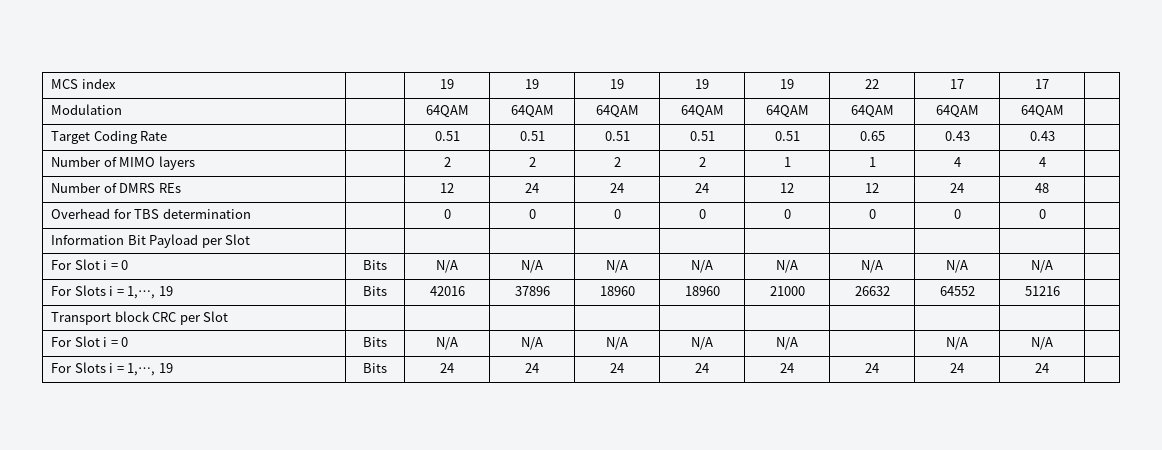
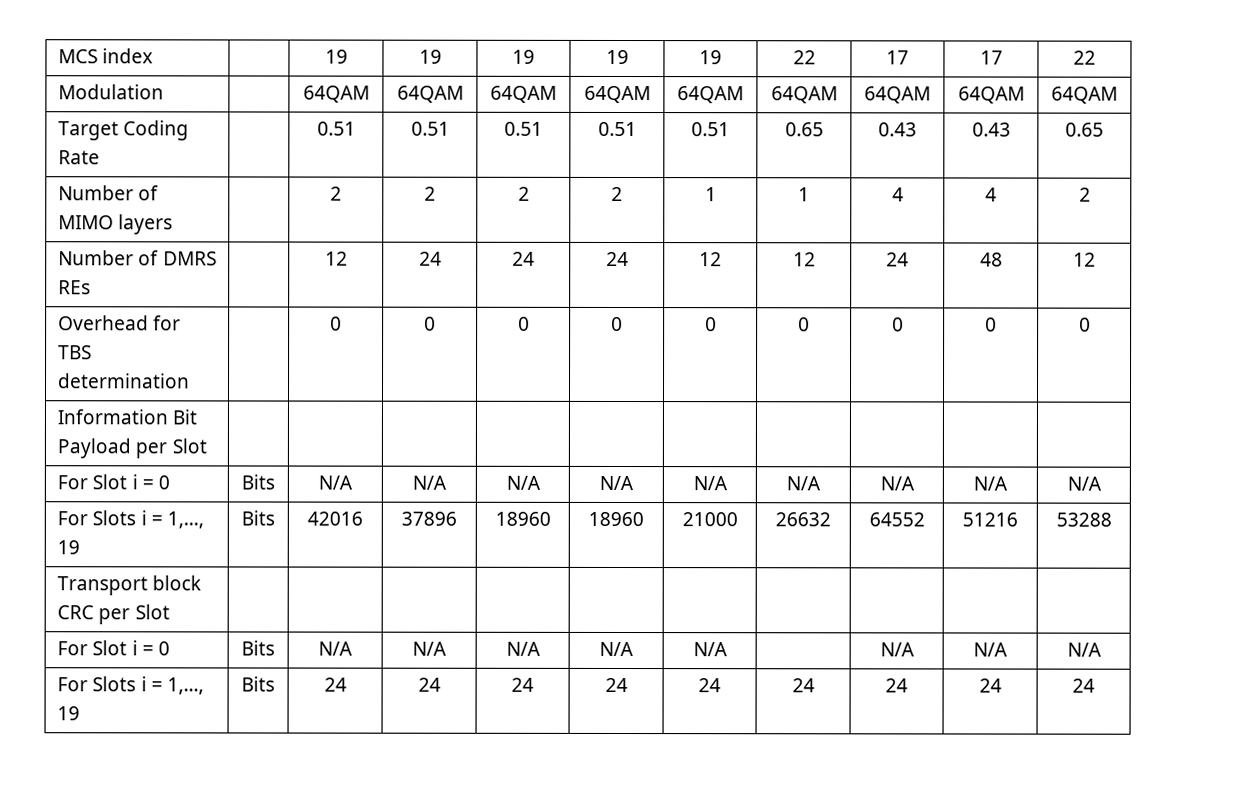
(1049, 84) none -> [1073,50,1096,65] 22
(1064, 111) none -> [1051,86,1118,104] 64QAM
(1055, 136) none -> [1065,122,1104,137] 0.65
(1046, 162) none -> [1078,187,1091,202] 2
(1049, 188) none -> [1073,252,1096,267] 12
(1046, 214) none -> [1078,317,1091,332] 0
(1053, 266) none -> [1066,476,1102,491] N/A
(1060, 291) none -> [1055,512,1112,527] 53288
(1053, 343) none -> [1066,642,1102,657] N/A
(1049, 368) none -> [1072,678,1095,693] 24

